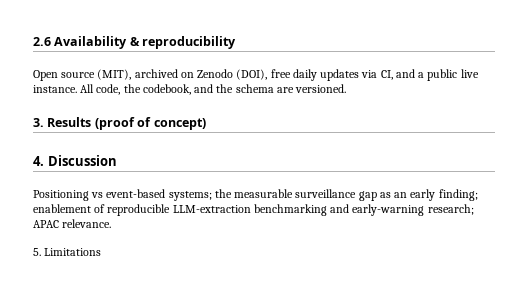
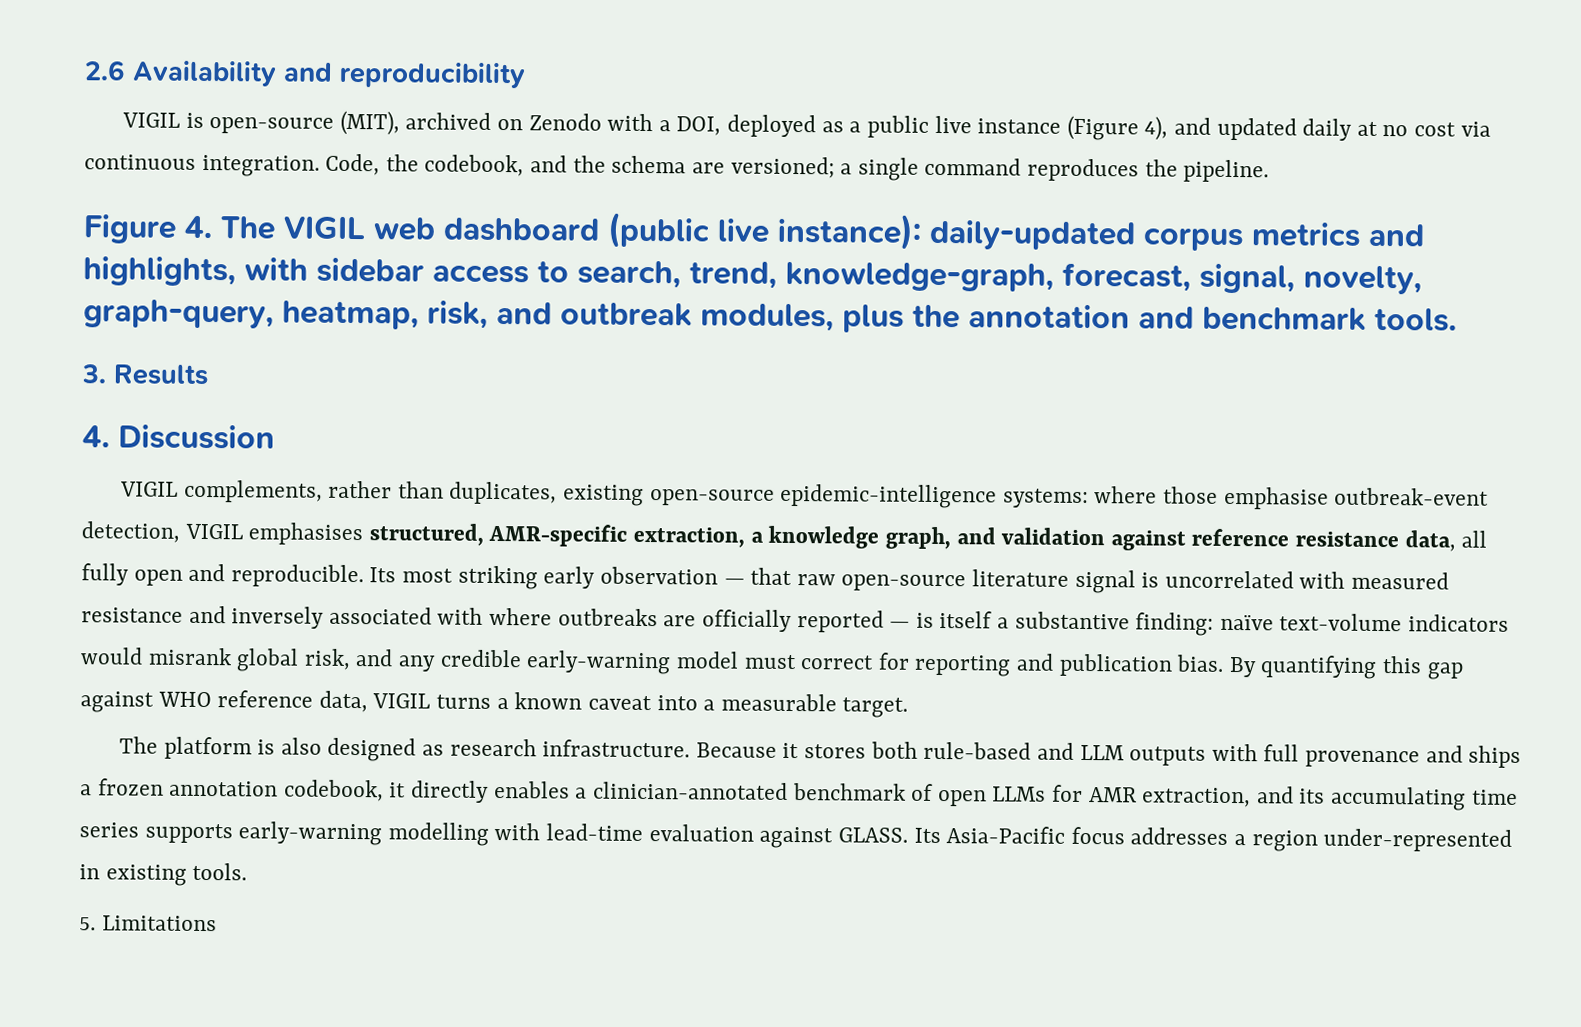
[129,37,140,46] & -> [283,62,333,82] and
[33,70,96,81] Open source -> [121,112,335,134] VIGIL is open-source
[236,69,479,81] [33,84,121,95] (DOI), free daily updates via CI, and a public live instance. All code, -> [607,113,1491,141] [84,153,381,177] with a DOI, deployed as a public live instance (Figure 4), and updated daily at no cost via continuous integration. Code,
[295,84,347,93] versioned. -> [730,156,1270,183] [83,212,1424,252] [83,256,1422,295] [83,299,1457,333] versioned; a single command reproduces the pipeline. // Figure 4. The VIGIL web dashboard (public live instance): daily-updated corpus metrics and highlights, with sidebar access to search, trend, knowledge-graph, forecast, signal, novelty, graph-query, heatmap, risk, and outbreak modules, plus the annotation and benchmark tools.
[94,117,206,130] (proof of concept) -> (208, 375) none
[33,189,478,201] [33,204,474,216] [33,219,112,228] Positioning vs event-based systems; the measurable surveillance gap as an early finding; enablement of reproducible LLM-extraction benchmarking and early-warning research; APAC relevance. -> [119,479,1490,510] [81,521,1488,552] [81,563,1450,594] [81,605,1510,636] [80,647,1464,680] [80,690,909,718] [118,736,1522,768] [80,778,1518,811] [79,821,1513,852] [79,862,248,886] VIGIL complements, rather than duplicates, existing open-source epidemic-intelligence systems: where those emphasise outbreak-event detection, VIGIL emphasises structured, AMR-specific extraction, a knowledge graph, and validation against reference resistance data, all fully open and reproducible. Its most striking early observation — that raw open-source literature signal is uncorrelated with measured resistance and inversely associated with where outbreaks are officially reported — is itself a substantive finding: naïve text-volume indicators would misrank global risk, and any credible early-warning model must correct for reporting and publication bias. By quantifying this gap against WHO reference data, VIGIL turns a known caveat into a measurable target. // The platform is also designed as research infrastructure. Because it stores both rule-based and LLM outputs with full provenance and ships a frozen annotation codebook, it directly enables a clinician-annotated benchmark of open LLMs for AMR extraction, and its accumulating time series supports early-warning modelling with lead-time evaluation against GLASS. Its Asia-Pacific focus addresses a region under-represented in existing tools.

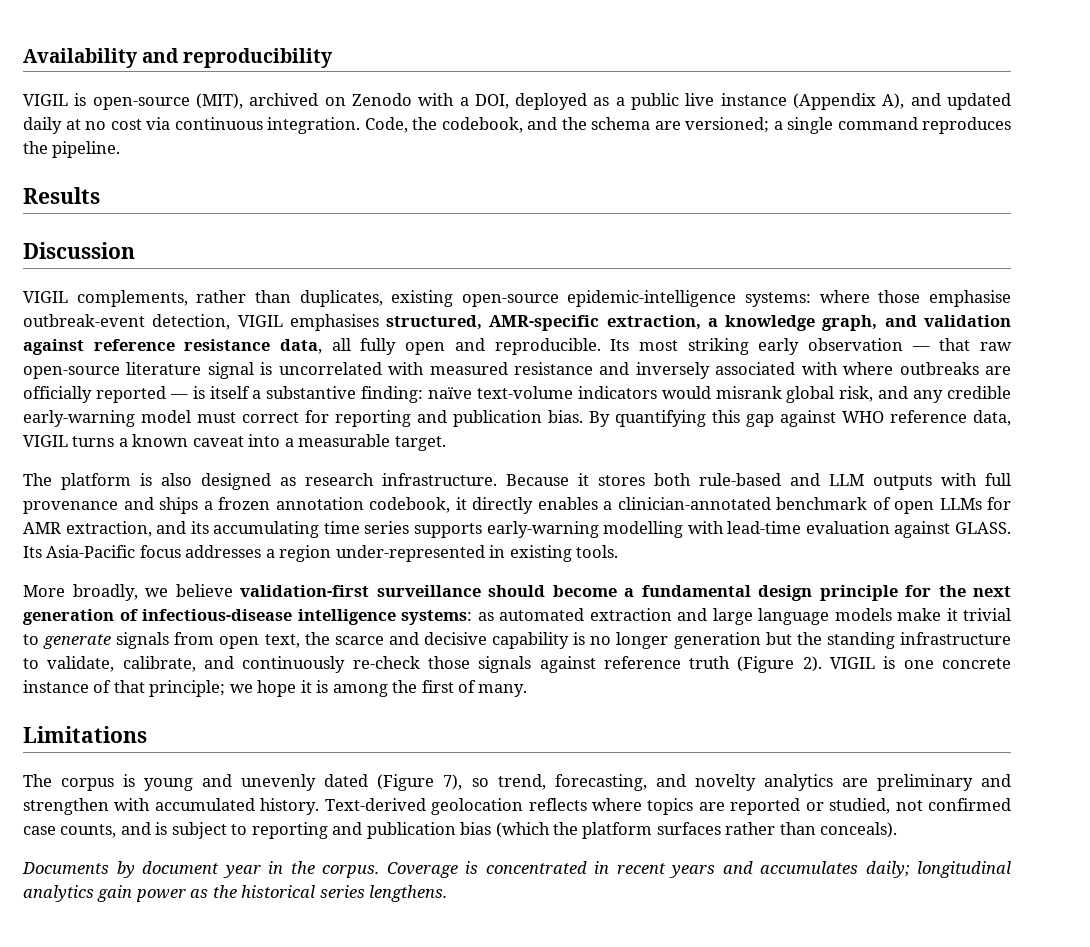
[84,60,126,81] 2.6 -> (23, 58) none
[1066,115,1169,141] (Figure 4), -> [793,93,905,110] (Appendix A),
[83,212,1424,252] [83,256,1422,295] [83,299,1457,333] [81,364,106,384] Figure 4. The VIGIL web dashboard (public live instance): daily-updated corpus metrics and highlights, with sidebar access to search, trend, knowledge-graph, forecast, signal, novelty, graph-query, heatmap, risk, and outbreak modules, plus the annotation and benchmark tools. // 3. -> (121, 149) none
[82,425,110,448] 4. -> (100, 195) none
[79,915,217,932] 5. Limitations -> [23,584,1011,601] [23,608,1011,625] [23,632,1011,649] [23,656,1011,673] [23,680,528,697] [23,726,147,743] [23,774,1011,791] [23,798,1012,815] [23,822,898,839] [22,861,1011,878] [23,885,448,902] More broadly, we believe validation-first surveillance should become a fundamental design principle for the next generation of infectious-disease intelligence systems: as automated extraction and large language models make it trivial to generate signals from open text, the scarce and decisive capability is no longer generation but the standing infrastructure to validate, calibrate, and continuously re-check those signals against reference truth (Figure 2). VIGIL is one concrete instance of that principle; we hope it is among the first of many. // Limitations // The corpus is young and unevenly dated (Figure 7), so trend, forecasting, and novelty analytics are preliminary and strengthen with accumulated history. Text-derived geolocation reflects where topics are reported or studied, not confirmed case counts, and is subject to reporting and publication bias (which the platform surfaces rather than conceals). // Documents by document year in the corpus. Coverage is concentrated in recent years and accumulates daily; longitudinal analytics gain power as the historical series lengthens.

